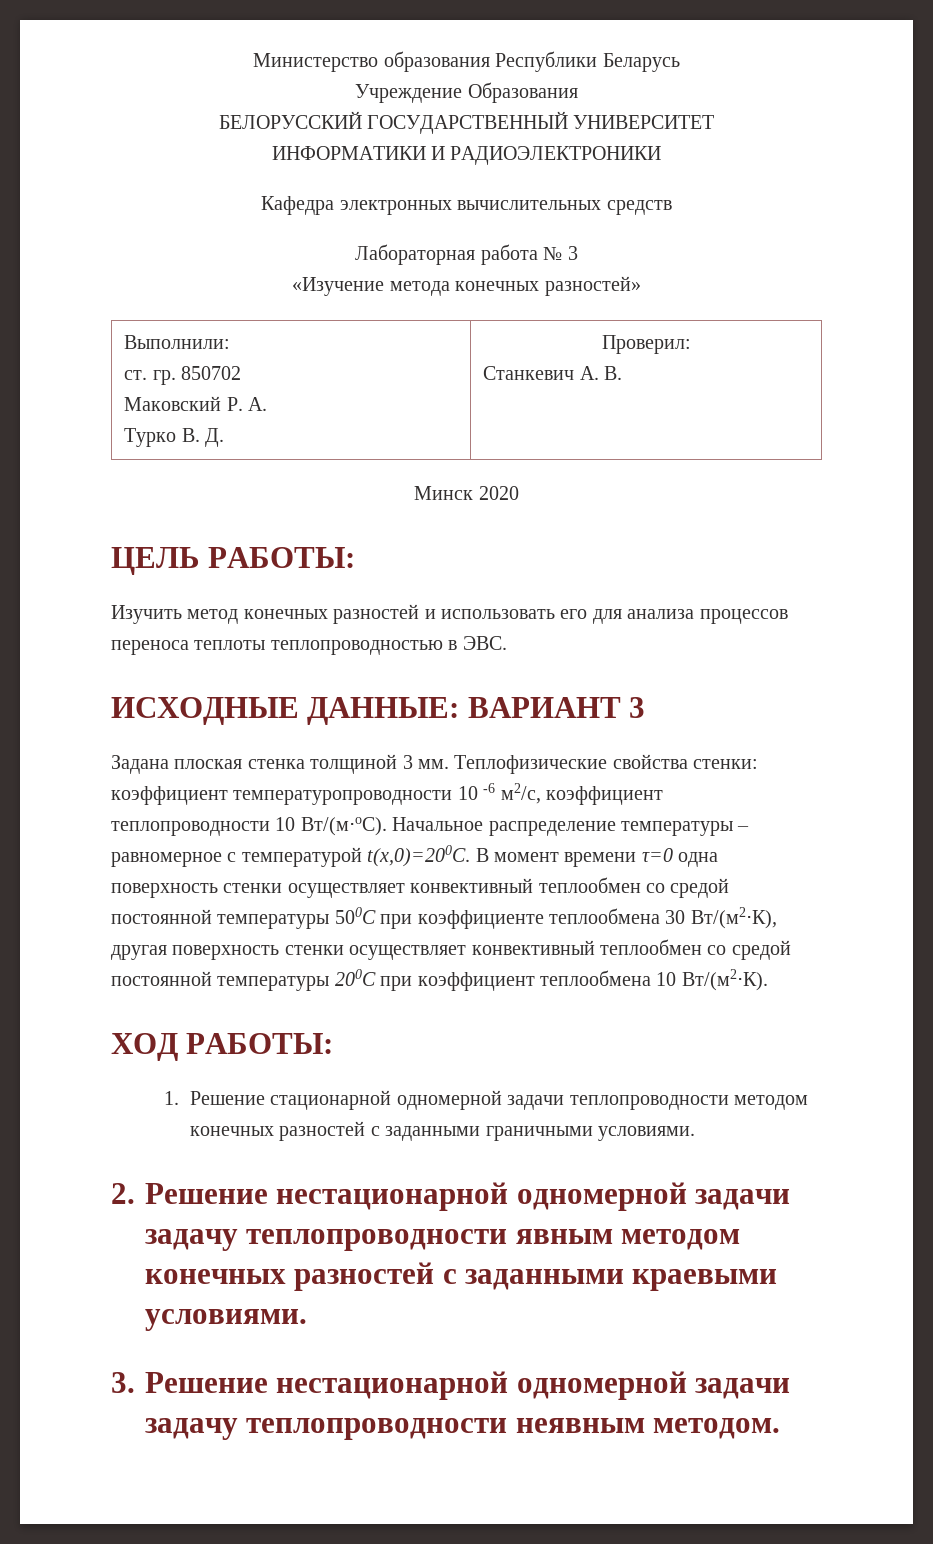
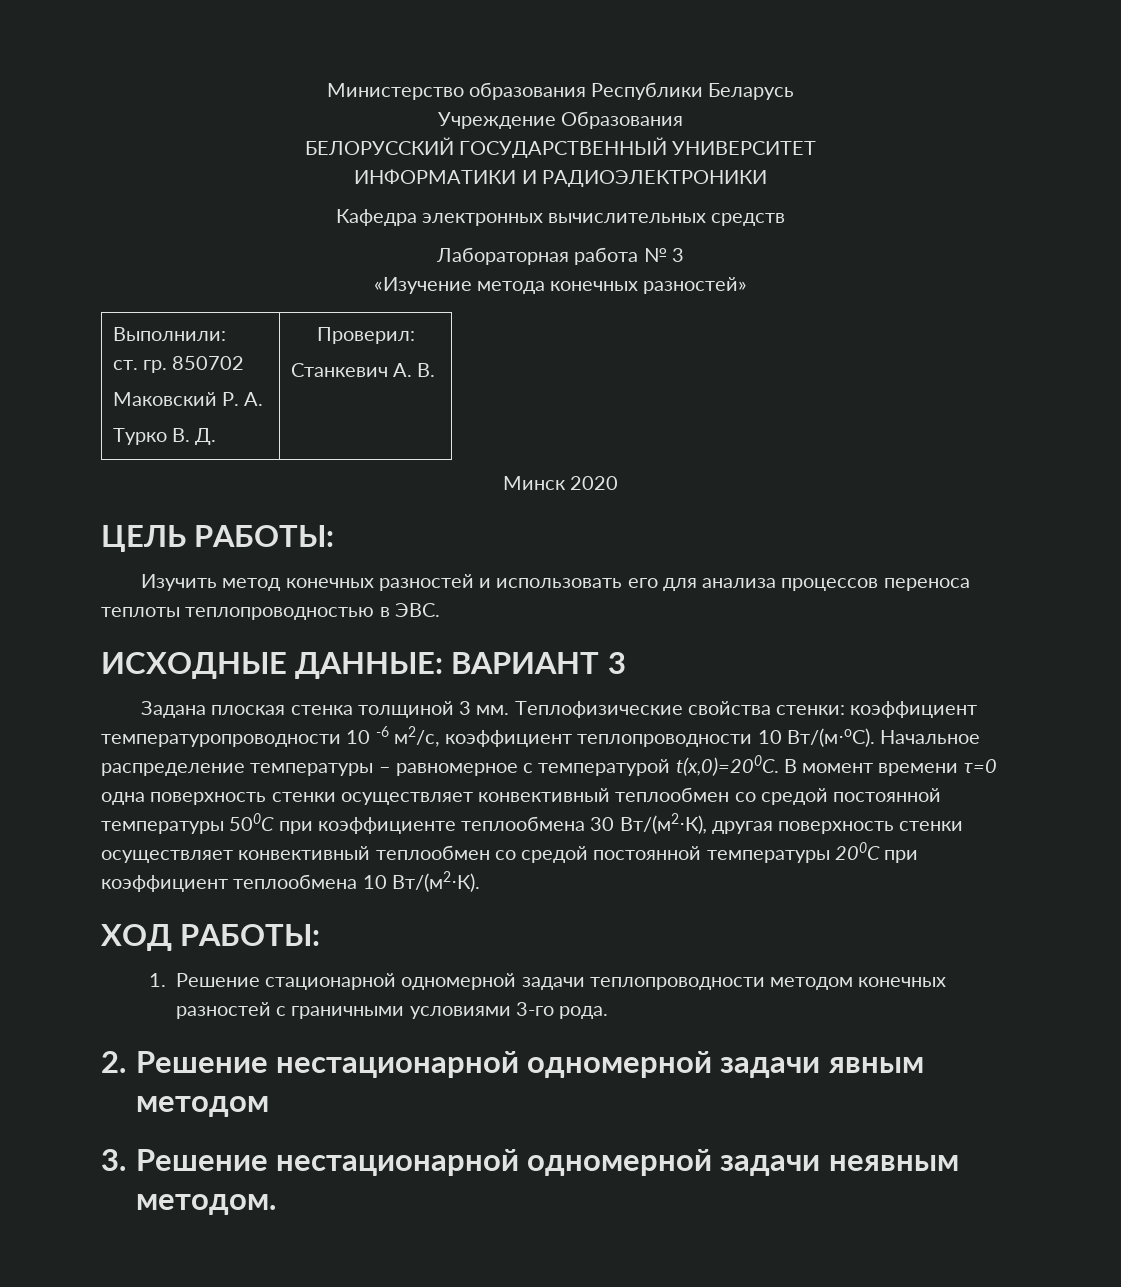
[385,1126,695,1141] заданными граничными условиями. -> [291,1002,609,1019] граничными условиями 3-го рода.
[145,1229,508,1251] задачу теплопроводности -> (821, 1067) none
[145,1262,778,1291] [145,1309,307,1331] конечных разностей с заданными краевыми условиями. -> (269, 1106) none
[145,1418,508,1440] задачу теплопроводности -> (821, 1165) none

